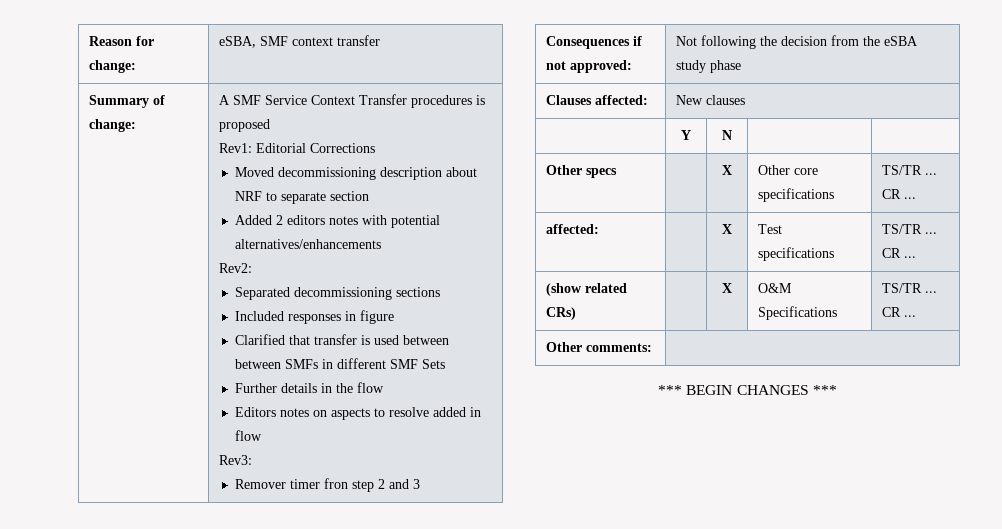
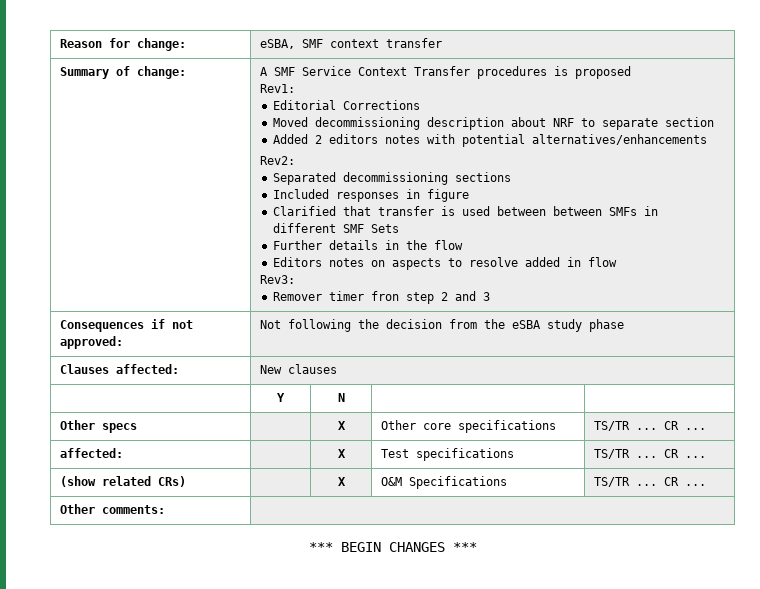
(253, 148) none -> (295, 88) //

